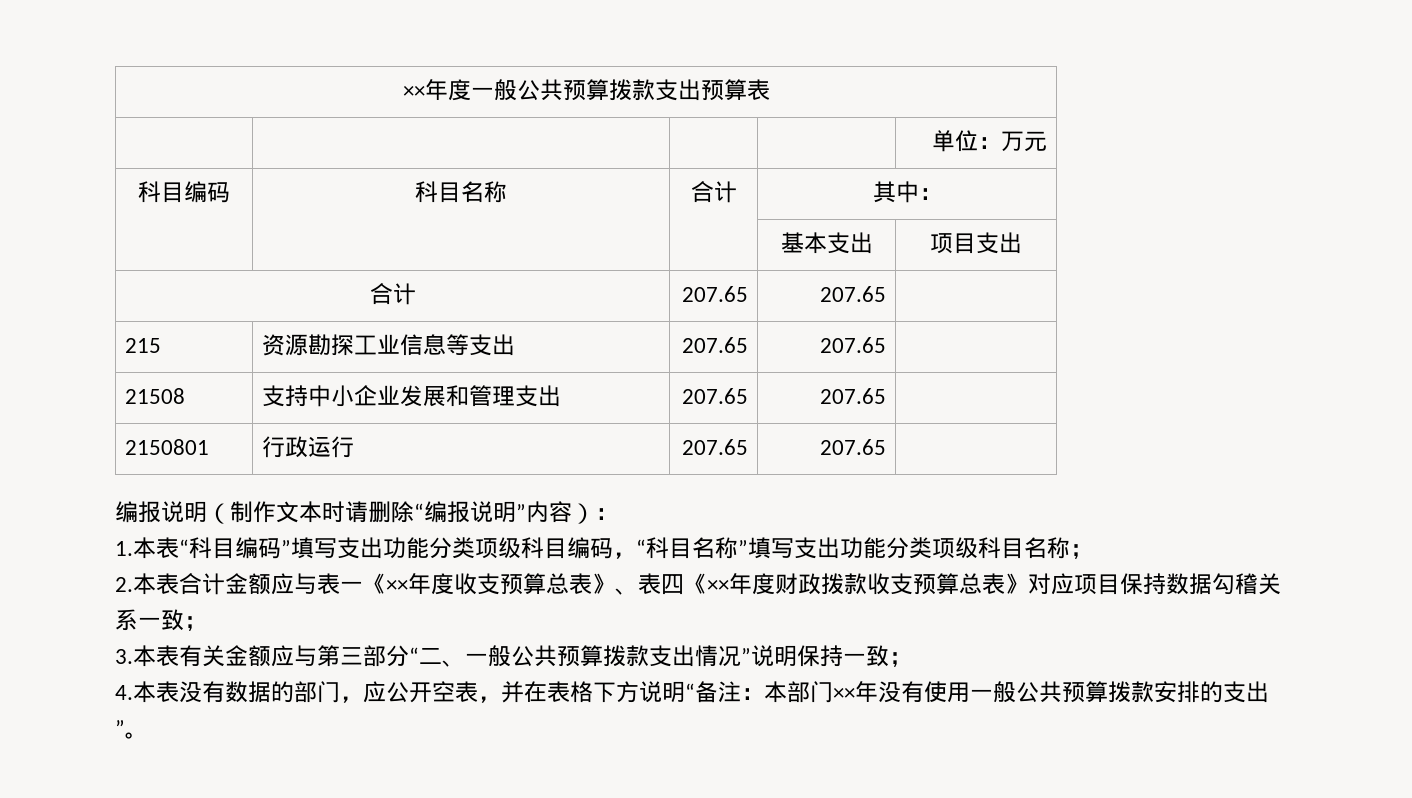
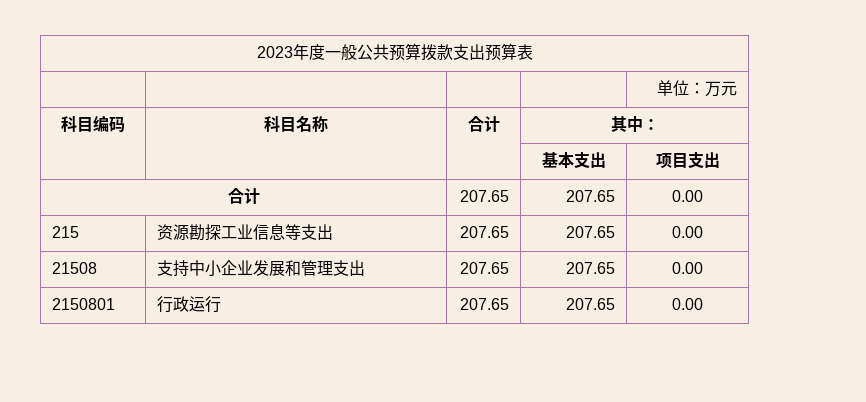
[402,85,425,98] ×× -> [256,46,293,58] 2023
(886, 294) none -> [672,190,703,202] 0.00
(886, 345) none -> [672,226,703,238] 0.00
(886, 396) none -> [672,262,703,274] 0.00
[115,501,618,524] [115,537,1093,559] [115,573,1281,595] [115,609,207,631] [115,645,912,667] [115,681,1269,703] [115,720,148,739] // 编报说明（制作文本时请删除“编报说明”内容）： // 1.本表“科目编码”填写支出功能分类项级科目编码，“科目名称”填写支出功能分类项级科目名称； // 2.本表合计金额应与表一《××年度收支预算总表》、表四《××年度财政拨款收支预算总表》对应项目保持数据勾稽关系一致； // 3.本表有关金额应与第三部分“二、一般公共预算拨款支出情况”说明保持一致； // 4.本表没有数据的部门，应公开空表，并在表格下方说明“备注：本部门××年没有使用一般公共预算拨款安排的支出”。 -> [672,298,703,310] 0.00

